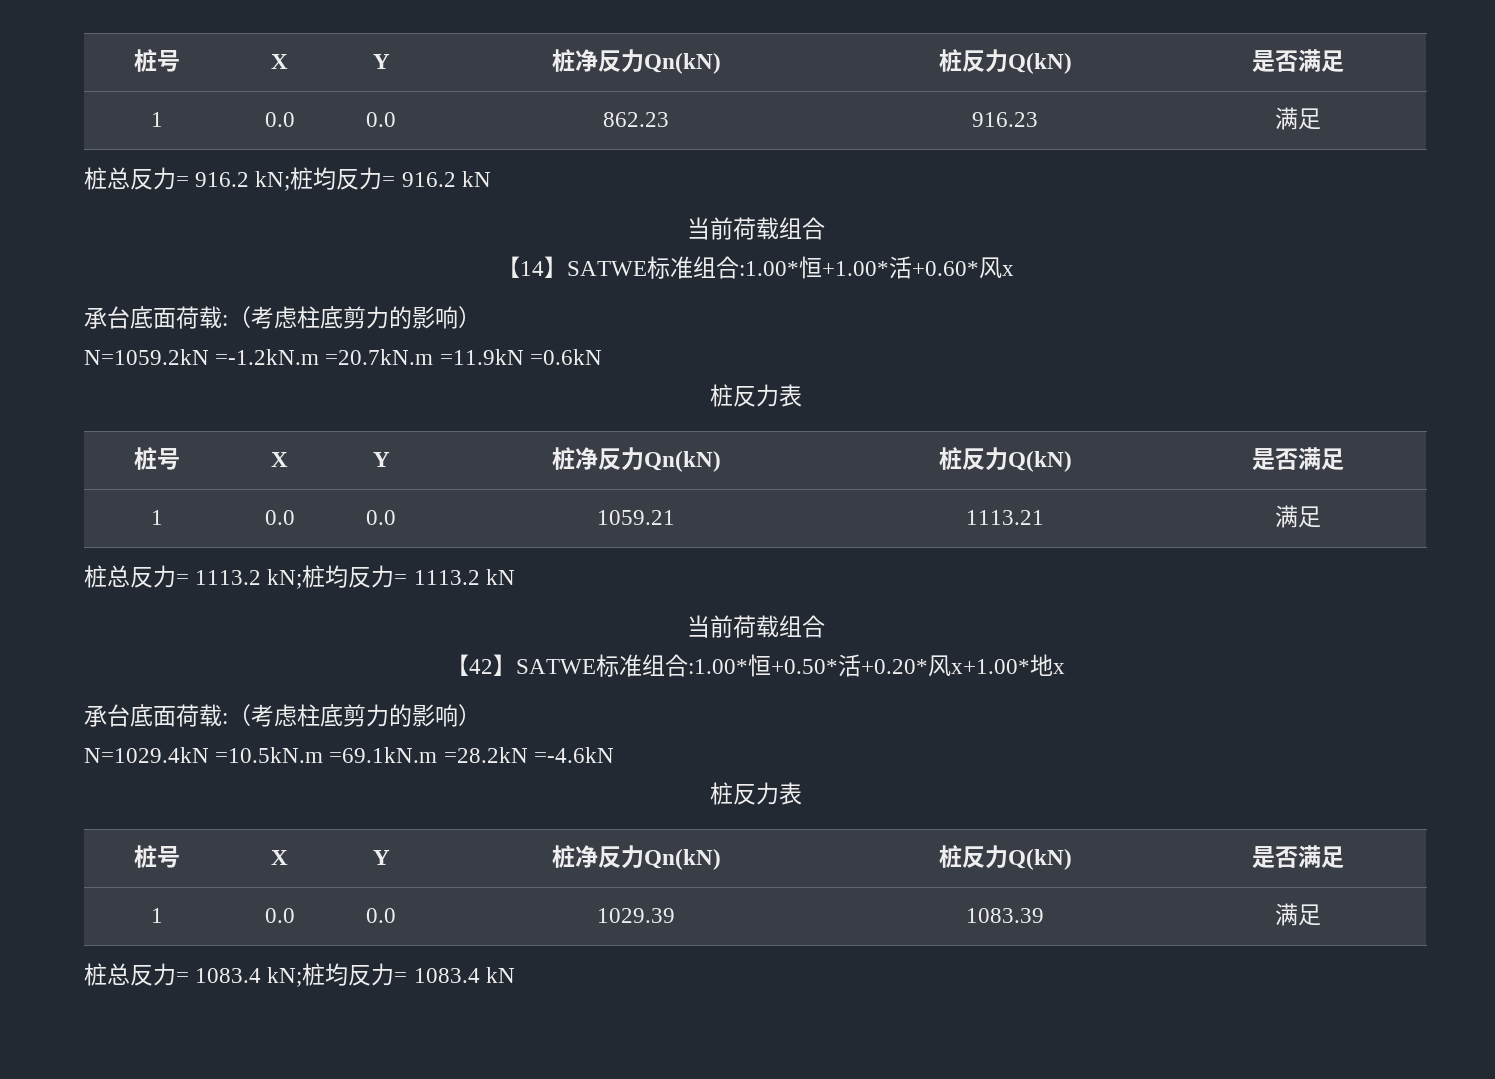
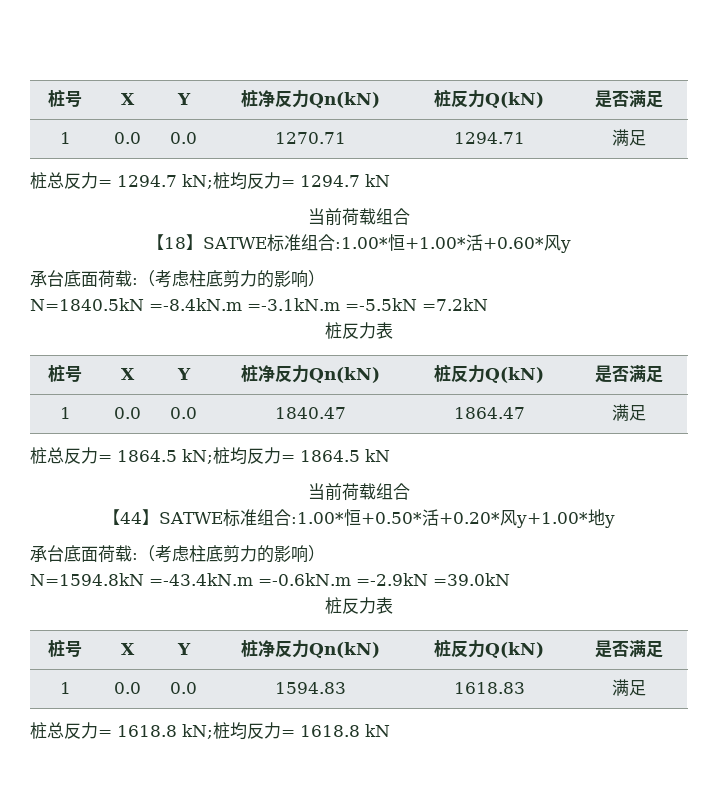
[603,112,669,127] [972,112,1038,127] [1275,107,1321,130] [84,167,491,191] [686,217,825,240] [497,256,544,278] 862.23 | 916.23 | 满足 // 桩总反力= 916.2 kN;桩均反力= 916.2 kN // 当前荷载组合 // 【14 -> [274,132,346,144] [453,132,525,144] [611,129,646,146] [30,172,390,190] [308,208,410,226] [147,234,187,250] 1270.71 | 1294.71 | 满足 // 桩总反力= 1294.7 kN;桩均反力= 1294.7 kN // 当前荷载组合 // 【18
[1002,265,1014,276] x -> [559,240,571,253] y
[84,349,602,365] N=1059.2kN =-1.2kN.m =20.7kN.m =11.9kN =0.6kN -> [30,298,488,311] N=1840.5kN =-8.4kN.m =-3.1kN.m =-5.5kN =7.2kN
[597,510,675,525] [966,510,1044,525] [1275,505,1321,528] [84,565,515,589] [686,615,825,638] [446,654,493,676] 1059.21 | 1113.21 | 满足 // 桩总反力= 1113.2 kN;桩均反力= 1113.2 kN // 当前荷载组合 // 【42 -> [274,407,346,419] [453,407,525,419] [611,404,646,421] [30,447,390,465] [308,483,410,501] [103,509,143,525] 1840.47 | 1864.47 | 满足 // 桩总反力= 1864.5 kN;桩均反力= 1864.5 kN // 当前荷载组合 // 【44
[951,654,1065,676] x+1.00*地x -> [515,509,615,528] y+1.00*地y
[84,747,614,763] N=1029.4kN =10.5kN.m =69.1kN.m =28.2kN =-4.6kN -> [30,573,510,586] N=1594.8kN =-43.4kN.m =-0.6kN.m =-2.9kN =39.0kN
[597,908,675,923] [966,908,1044,923] [1275,903,1321,926] [84,963,480,987] 1029.39 | 1083.39 | 满足 // 桩总反力= 1083.4 kN;桩均反力= 1083.4 -> [274,682,346,694] [453,682,525,694] [611,679,646,696] [30,722,360,740] 1594.83 | 1618.83 | 满足 // 桩总反力= 1618.8 kN;桩均反力= 1618.8

